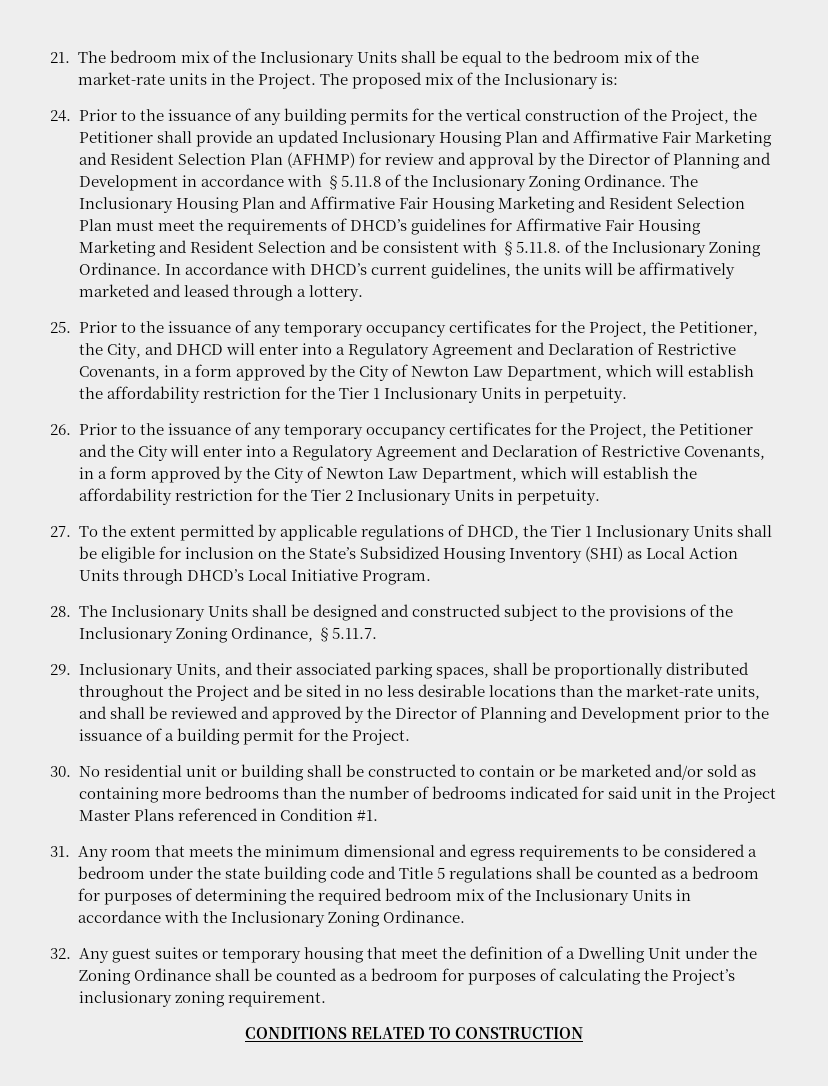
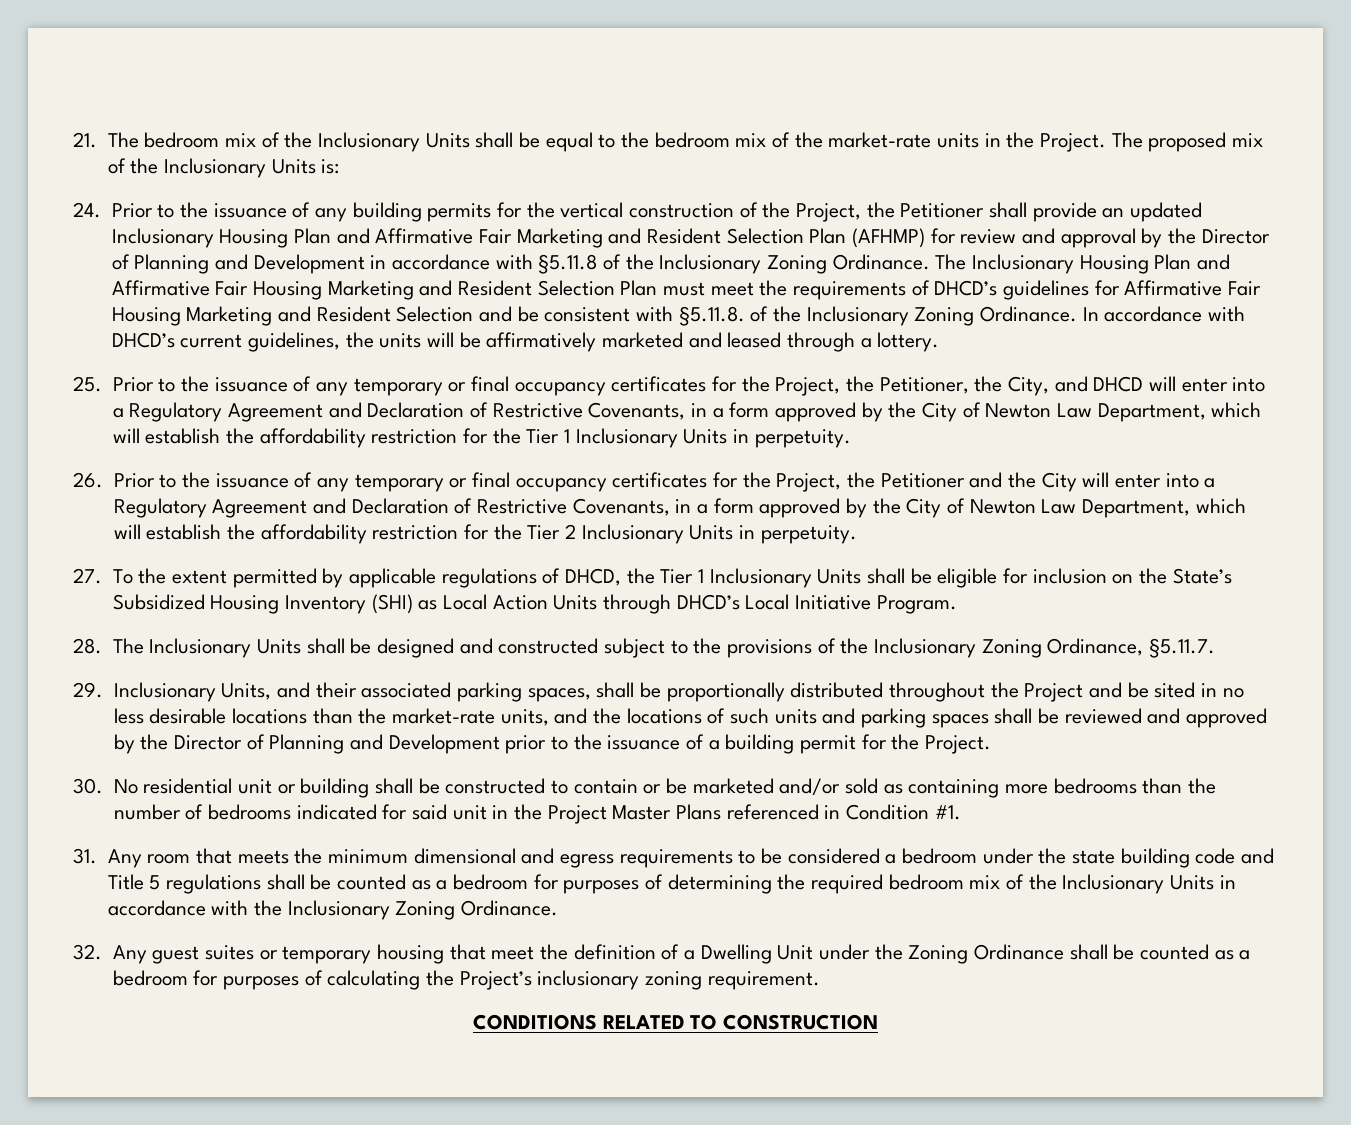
(599, 81) none -> [271,159,316,174] Units
(363, 329) none -> [448,376,509,392] or final
(363, 431) none -> [449,472,510,488] or final
(107, 712) none -> [592,708,989,728] the locations of such units and parking spaces

